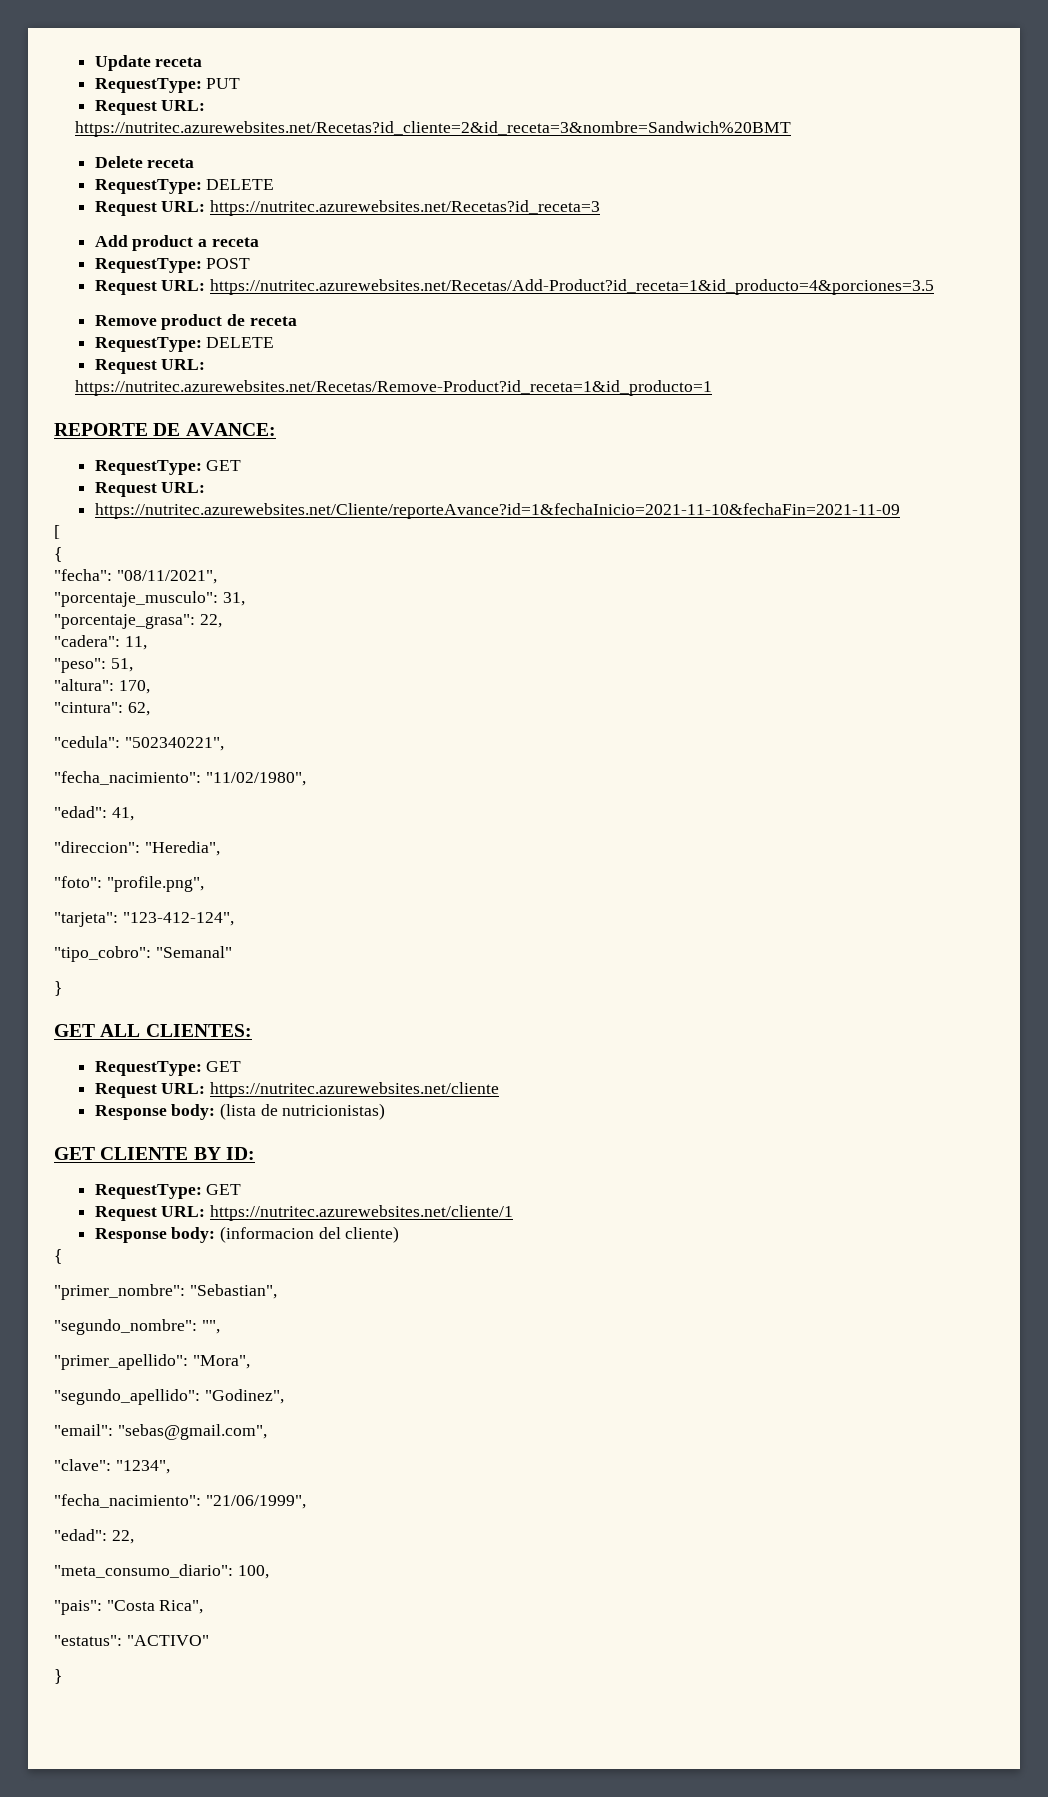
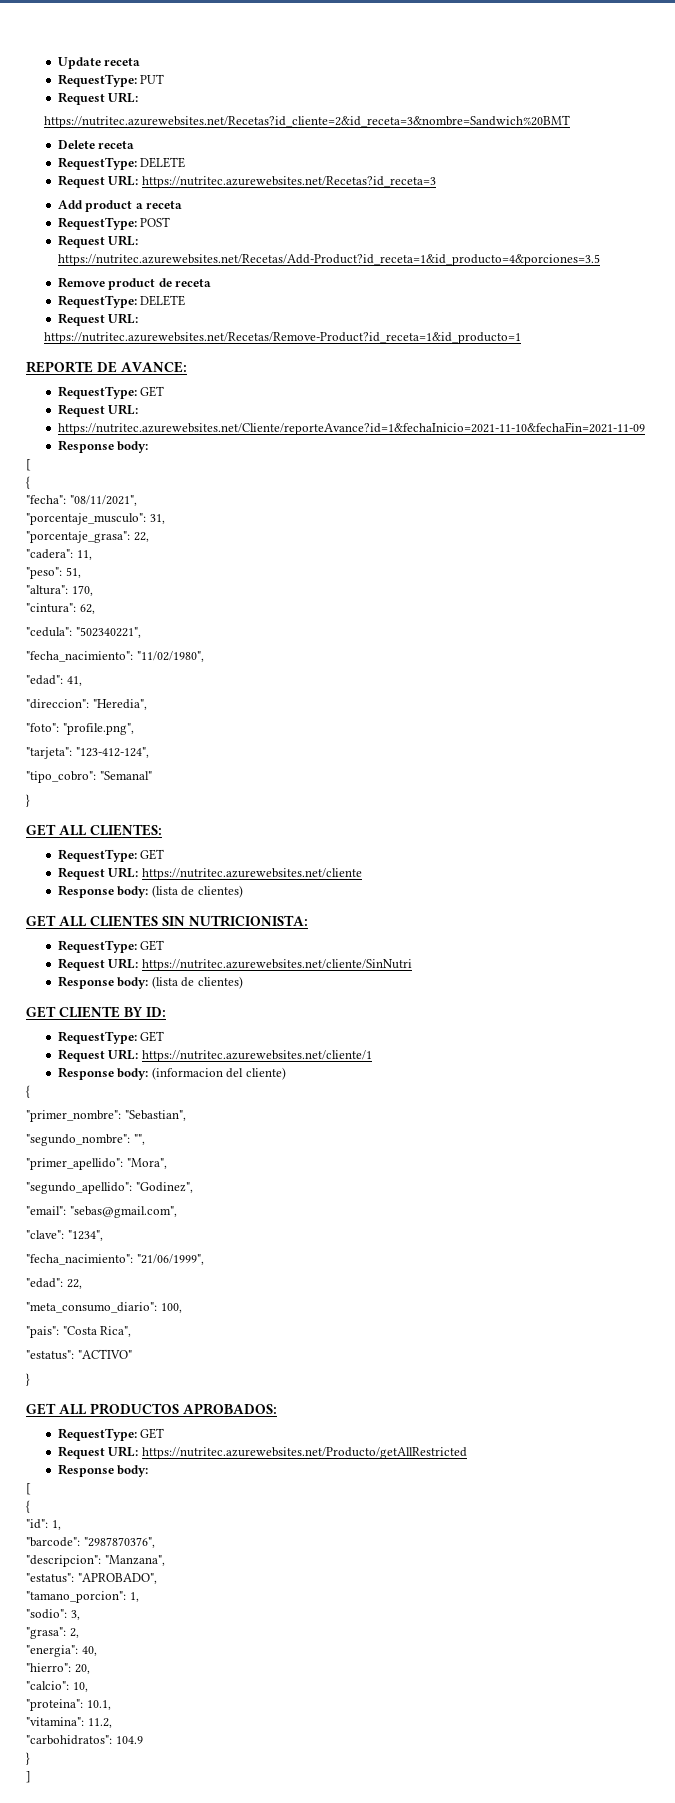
(900, 511) none -> [57,440,149,453] // Response body:
[282,1103,386,1120] nutricionistas) -> [197,885,243,898] [26,915,308,927] [57,940,165,953] [57,958,412,971] [57,976,243,989] clientes) // GET ALL CLIENTES SIN NUTRICIONISTA: // RequestType: GET // Request URL: https://nutritec.azurewebsites.net/cliente/SinNutri // Response body: (lista de clientes)
(62, 1676) none -> [26,1403,277,1415] [57,1428,165,1441] [57,1446,467,1459] [57,1464,149,1477] [26,1483,31,1495] [26,1500,30,1513] [26,1519,61,1530] [26,1537,155,1548] [26,1555,165,1567] [26,1573,157,1584] [26,1591,139,1603] [26,1609,80,1620] [26,1627,79,1639] [26,1645,97,1657] [26,1663,90,1674] [26,1681,88,1692] [26,1699,111,1711] [26,1717,112,1728] [26,1735,143,1745] [26,1752,30,1765] [26,1771,31,1783] // GET ALL PRODUCTOS APROBADOS: // RequestType: GET // Request URL: https://nutritec.azurewebsites.net/Producto/getAllRestricted // Response body: // [ // { // "id": 1, // "barcode": "2987870376", // "descripcion": "Manzana", // "estatus": "APROBADO", // "tamano_porcion": 1, // "sodio": 3, // "grasa": 2, // "energia": 40, // "hierro": 20, // "calcio": 10, // "proteina": 10.1, // "vitamina": 11.2, // "carbohidratos": 104.9 // } // ]

